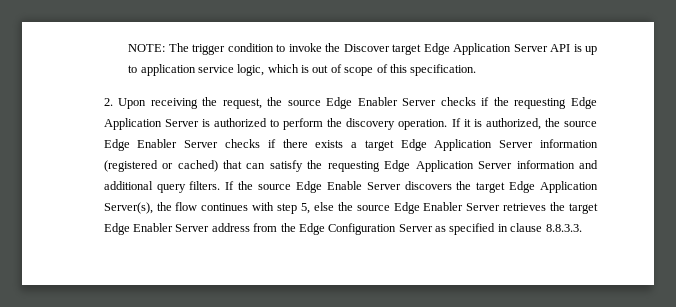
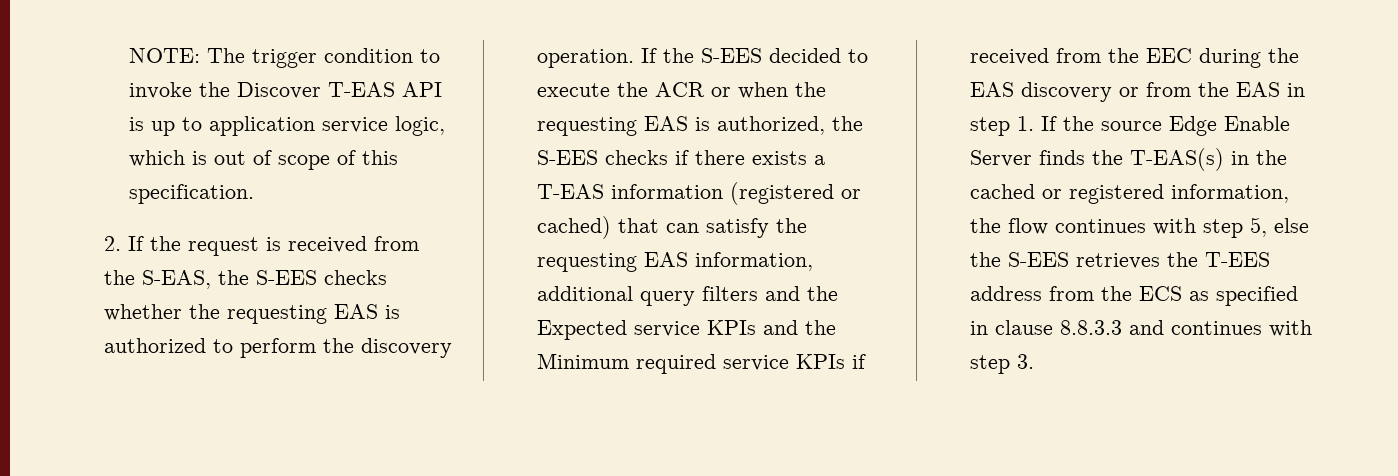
[392,43,548,55] target Edge Application Server -> [327,82,395,97] T-EAS
[118,97,597,109] [103,118,199,130] Upon receiving the request, the source Edge Enabler Server checks if the requesting Edge Application Server -> [127,236,419,256] [103,270,387,289] [103,304,378,324] If the request is received from the S-EAS, the S-EES checks whether the requesting EAS
[463,118,598,130] [103,139,219,151] it is authorized, the source Edge Enabler Server -> [662,48,868,63] [536,82,826,99] [536,116,863,136] [536,150,598,165] the S-EES decided to execute the ACR or when the requesting EAS is authorized, the S-EES
[364,139,534,151] target Edge Application Server -> [536,184,604,199] T-EAS
[384,160,599,172] [103,181,221,193] Edge Application Server information and additional query filters. -> [643,252,813,271] [536,286,838,306] [536,320,836,340] [536,353,866,374] [969,48,1299,68] [969,82,1305,102] [969,116,1034,136] EAS information, additional query filters and the Expected service KPIs and the Minimum required service KPIs if received from the EEC during the EAS discovery or from the EAS in step 1.
[404,181,599,193] [103,202,153,214] discovers the target Edge Application Server(s), -> [1038,148,1287,171] [969,184,1289,204] finds the T-EAS(s) in the cached or registered information,
[356,202,598,214] [103,223,582,235] source Edge Enabler Server retrieves the target Edge Enabler Server address from the Edge Configuration Server as specified in clause 8.8.3.3. -> [1007,252,1270,269] [969,286,1298,306] [969,320,1312,337] [969,354,1034,374] S-EES retrieves the T-EES address from the ECS as specified in clause 8.8.3.3 and continues with step 3.

